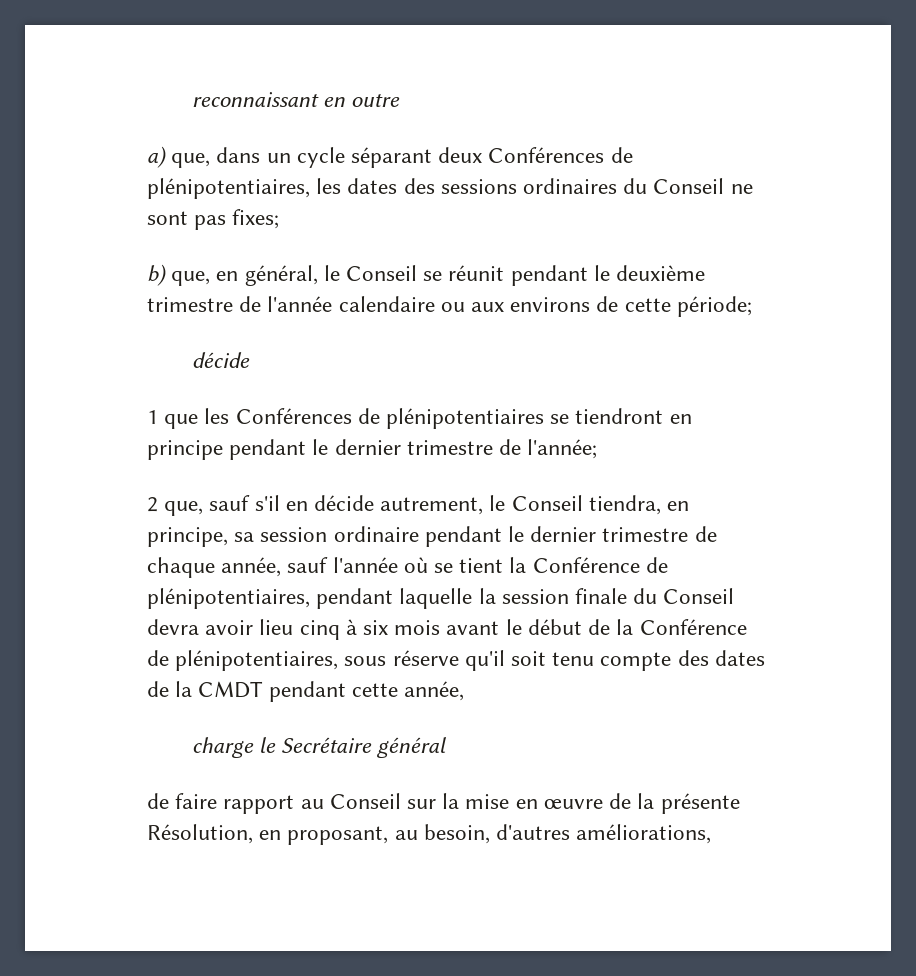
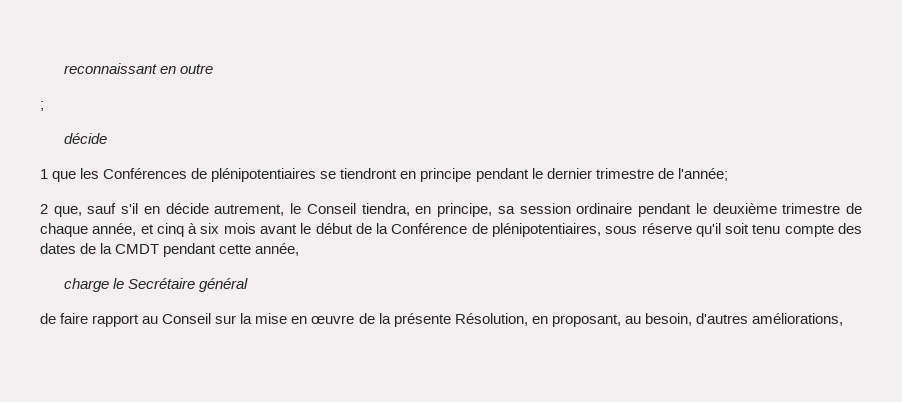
[147,146,633,168] [147,178,753,199] [147,209,280,230] [147,264,706,286] [147,296,752,317] a) que, dans un cycle séparant deux Conférences de plénipotentiaires, les dates des sessions ordinaires du Conseil ne sont pas fixes; // b) que, en général, le Conseil se réunit pendant le deuxième trimestre de l'année calendaire ou aux environs de cette période; -> [40,101,44,111] ;
[530,526,597,542] dernier -> [712,203,777,214] deuxième
[287,557,668,573] [147,588,735,609] [147,619,294,635] sauf l'année où se tient la Conférence de plénipotentiaires, pendant laquelle la session finale du Conseil devra avoir lieu -> [140,224,154,234] et

